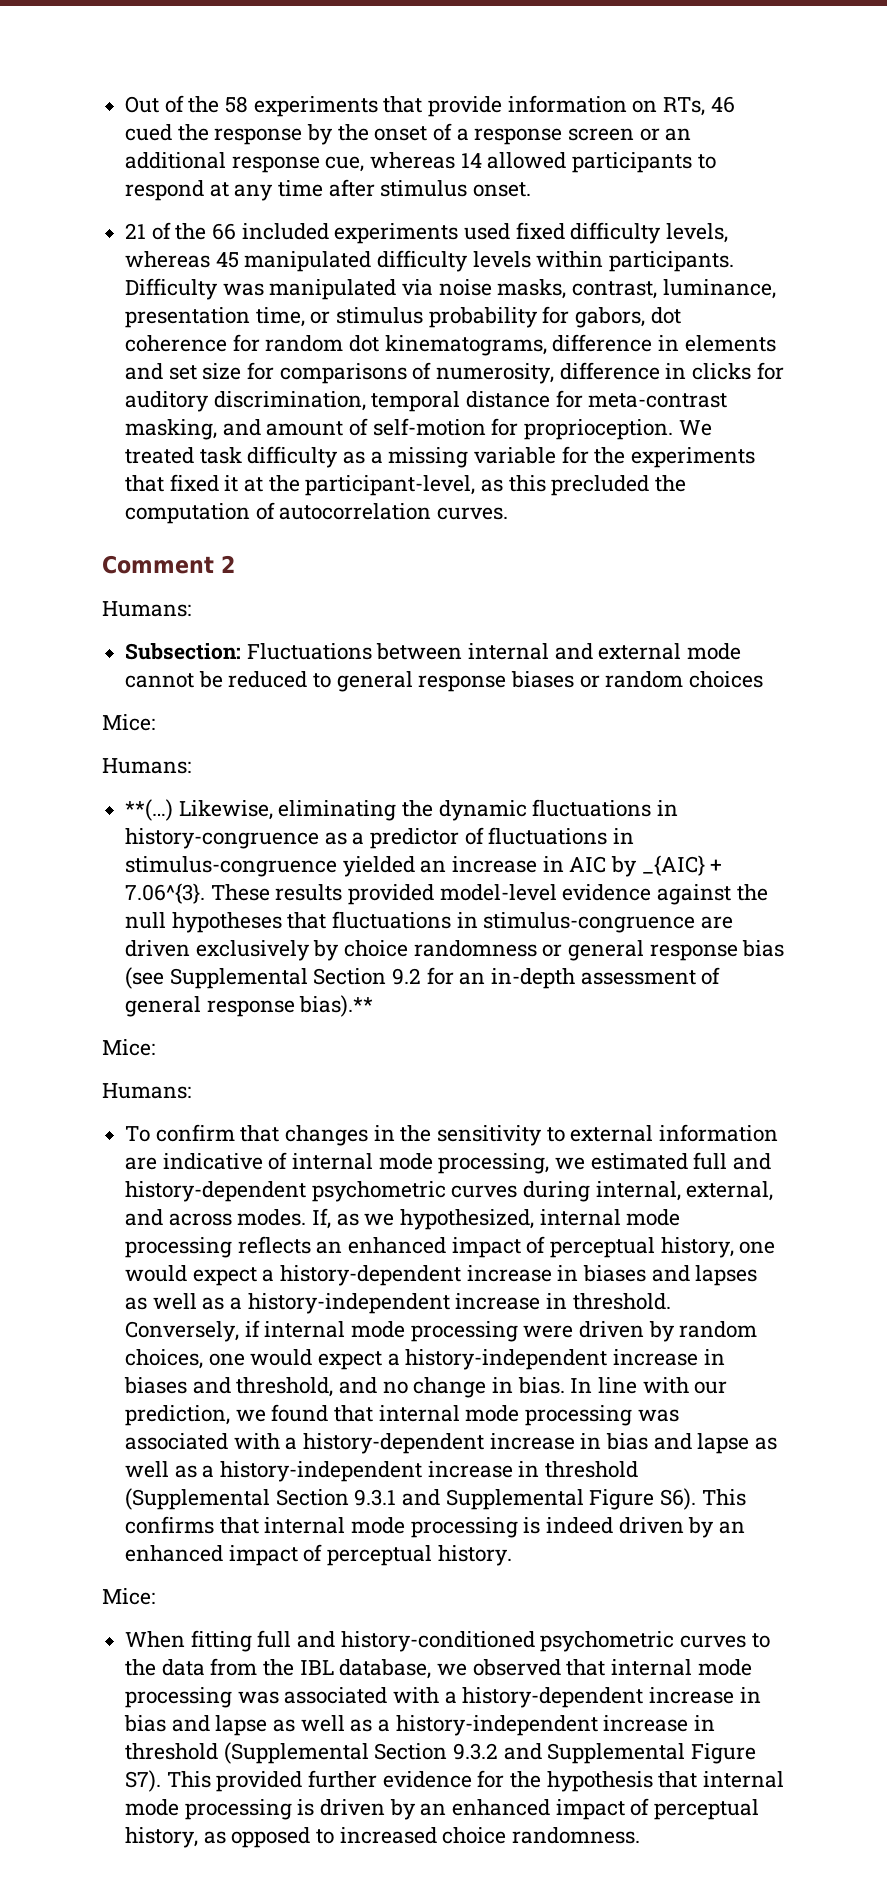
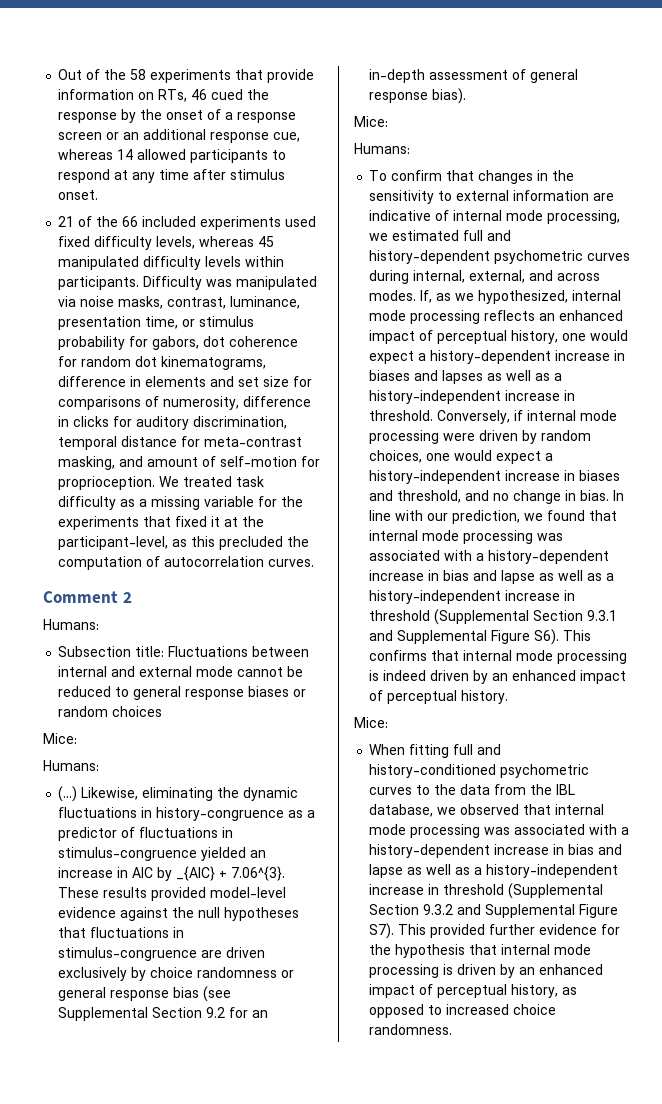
[125,643,242,660] Subsection: -> [58,646,165,657] Subsection title:
[125,799,174,821] **(…) -> [58,786,78,802] (…)
[299,995,374,1017] bias).** -> [432,88,467,104] bias).

